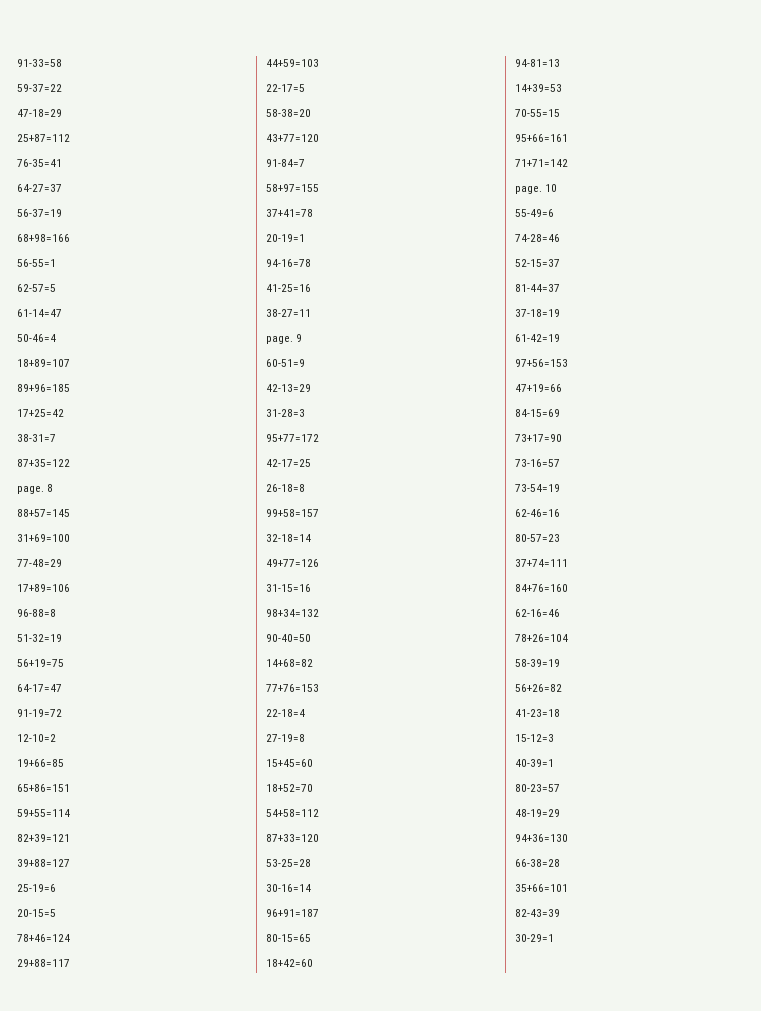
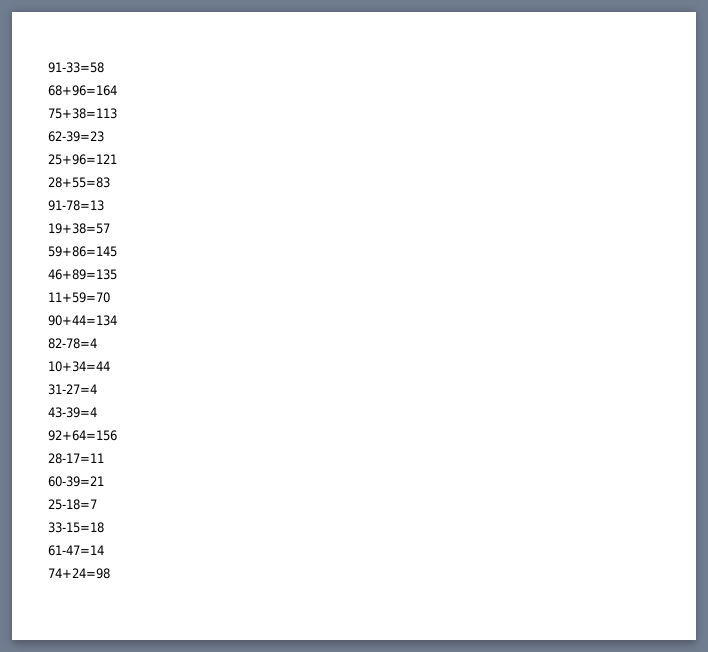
[17,84,62,92] [17,109,62,117] [17,134,70,142] [17,159,62,167] [17,184,62,192] [17,209,62,217] [17,234,70,242] [17,259,56,267] [17,284,56,292] [17,309,62,317] [17,334,56,342] [17,359,70,367] [17,384,70,392] [17,409,64,417] [17,434,56,442] [17,459,70,467] [17,484,54,494] [17,509,70,517] [17,534,70,542] [17,559,62,567] [17,584,70,592] [17,609,56,617] [17,634,62,642] [17,659,64,667] [17,684,62,692] [17,709,62,717] [17,734,56,742] [17,759,64,767] [17,784,70,792] [17,809,70,817] [17,834,70,842] [17,859,70,867] [17,884,56,892] [17,909,56,917] [17,934,70,942] [17,959,70,967] [266,59,319,67] [266,84,305,92] [266,109,311,117] [266,134,319,142] [266,159,305,167] [266,184,319,192] [266,209,313,217] [266,234,305,242] [266,259,311,267] [266,284,311,292] [266,309,311,317] [266,334,303,344] [266,359,305,367] [266,384,311,392] [266,409,305,417] [266,434,319,442] [266,459,311,467] [266,484,305,492] [266,509,319,517] [266,534,311,542] [266,559,319,567] [266,584,311,592] [266,609,319,617] [266,634,311,642] [266,659,313,667] [266,684,319,692] [266,709,305,717] [266,734,305,742] [266,759,313,767] [266,784,313,792] [266,809,319,817] [266,834,319,842] [266,859,311,867] [266,884,311,892] [266,909,319,917] [266,934,311,942] [266,959,313,967] [515,59,560,67] [515,84,562,92] [515,109,560,117] [515,134,568,142] [515,159,568,167] [515,184,558,194] [515,209,554,217] [515,234,560,242] [515,259,560,267] [515,284,560,292] [515,309,560,317] [515,334,560,342] [515,359,568,367] [515,384,562,392] [515,409,560,417] [515,434,562,442] [515,459,560,467] [515,484,560,492] [515,509,560,517] [515,534,560,542] [515,559,568,567] [515,584,568,592] [515,609,560,617] [515,634,568,642] [515,659,560,667] [515,684,562,692] [515,709,560,717] [515,734,554,742] [515,759,554,767] [515,784,560,792] [515,809,560,817] [515,834,568,842] [515,859,560,867] [515,884,568,892] [515,909,560,917] [515,934,554,942] 59-37=22 // 47-18=29 // 25+87=112 // 76-35=41 // 64-27=37 // 56-37=19 // 68+98=166 // 56-55=1 // 62-57=5 // 61-14=47 // 50-46=4 // 18+89=107 // 89+96=185 // 17+25=42 // 38-31=7 // 87+35=122 // page. 8 // 88+57=145 // 31+69=100 // 77-48=29 // 17+89=106 // 96-88=8 // 51-32=19 // 56+19=75 // 64-17=47 // 91-19=72 // 12-10=2 // 19+66=85 // 65+86=151 // 59+55=114 // 82+39=121 // 39+88=127 // 25-19=6 // 20-15=5 // 78+46=124 // 29+88=117 // 44+59=103 // 22-17=5 // 58-38=20 // 43+77=120 // 91-84=7 // 58+97=155 // 37+41=78 // 20-19=1 // 94-16=78 // 41-25=16 // 38-27=11 // page. 9 // 60-51=9 // 42-13=29 // 31-28=3 // 95+77=172 // 42-17=25 // 26-18=8 // 99+58=157 // 32-18=14 // 49+77=126 // 31-15=16 // 98+34=132 // 90-40=50 // 14+68=82 // 77+76=153 // 22-18=4 // 27-19=8 // 15+45=60 // 18+52=70 // 54+58=112 // 87+33=120 // 53-25=28 // 30-16=14 // 96+91=187 // 80-15=65 // 18+42=60 // 94-81=13 // 14+39=53 // 70-55=15 // 95+66=161 // 71+71=142 // page. 10 // 55-49=6 // 74-28=46 // 52-15=37 // 81-44=37 // 37-18=19 // 61-42=19 // 97+56=153 // 47+19=66 // 84-15=69 // 73+17=90 // 73-16=57 // 73-54=19 // 62-46=16 // 80-57=23 // 37+74=111 // 84+76=160 // 62-16=46 // 78+26=104 // 58-39=19 // 56+26=82 // 41-23=18 // 15-12=3 // 40-39=1 // 80-23=57 // 48-19=29 // 94+36=130 // 66-38=28 // 35+66=101 // 82-43=39 // 30-29=1 -> [48,85,117,96] [48,108,117,119] [48,131,104,142] [48,154,117,165] [48,177,110,188] [48,200,104,211] [48,223,110,234] [48,246,117,257] [48,269,117,280] [48,292,110,303] [48,315,117,326] [48,338,97,349] [48,361,110,372] [48,384,97,395] [48,407,97,418] [48,430,117,441] [48,453,104,464] [48,476,104,487] [48,499,97,510] [48,522,104,533] [48,545,104,556] [48,568,110,579] 68+96=164 // 75+38=113 // 62-39=23 // 25+96=121 // 28+55=83 // 91-78=13 // 19+38=57 // 59+86=145 // 46+89=135 // 11+59=70 // 90+44=134 // 82-78=4 // 10+34=44 // 31-27=4 // 43-39=4 // 92+64=156 // 28-17=11 // 60-39=21 // 25-18=7 // 33-15=18 // 61-47=14 // 74+24=98

